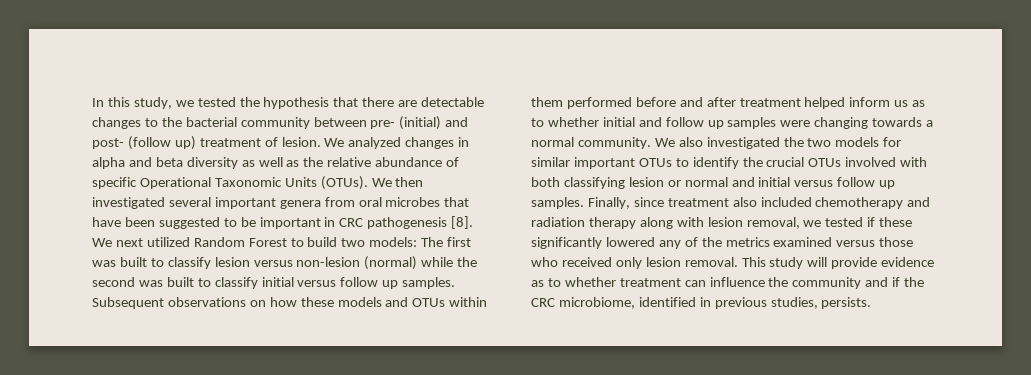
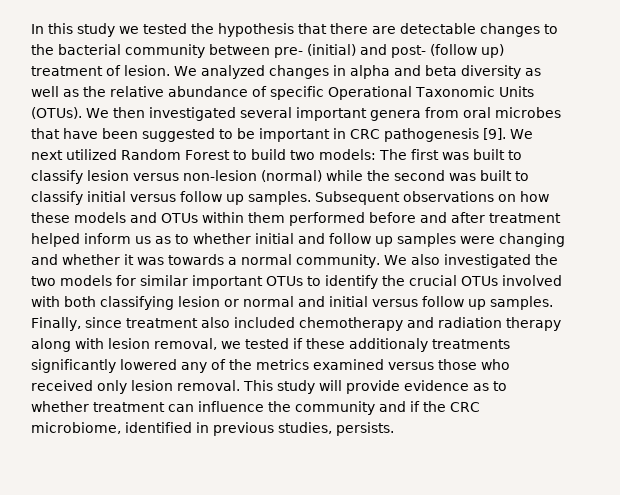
[133,97,172,109] study, -> [77,23,115,37] study
[451,216,474,229] [8]. -> [483,128,506,140] [9].
(869, 123) none -> [31,254,164,265] and whether it was
(913, 222) none -> [349,338,510,352] additionaly treatments

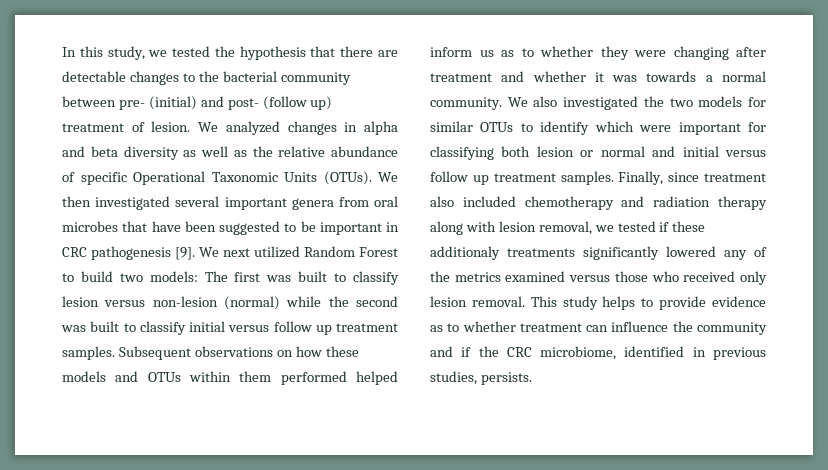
[77,23,115,37] study -> [107,46,145,60] study,
(244, 199) none -> [336,323,398,332] treatment
[369,212,561,223] before and after treatment -> (347, 378) none
[255,233,565,247] initial and follow up samples were changing -> [600,46,766,60] [430,73,492,82] they were changing after treatment
[192,275,263,289] important -> (473, 126) none
[382,275,562,286] [31,296,174,310] the crucial OTUs involved with both classifying -> [594,121,766,135] [430,146,531,160] which were important for classifying both
(486, 304) none -> [493,173,556,182] treatment
[319,380,342,391] will -> [602,296,654,310] helps to

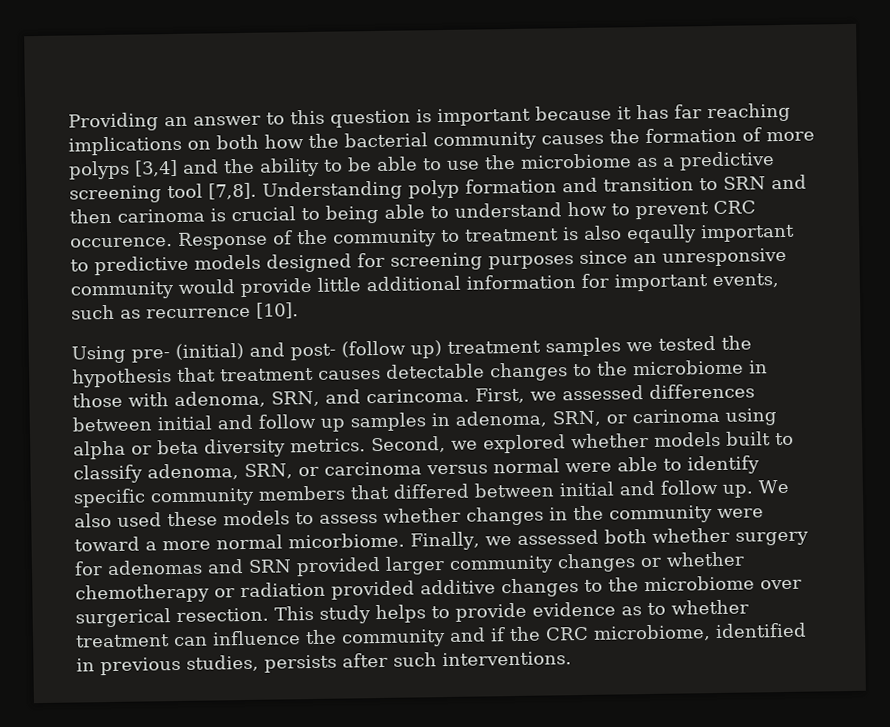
[62,46,398,60] [62,71,351,85] [62,96,116,107] In this study, we tested the hypothesis that there are detectable changes to the bacterial community between -> [68,102,791,132] [68,127,815,156] [68,151,775,180] [69,174,807,204] [69,200,756,224] [70,223,795,250] [70,247,787,276] [70,273,779,300] [71,302,299,320] [71,345,126,364] Providing an answer to this question is important because it has far reaching implications on both how the bacterial community causes the formation of more polyps [3,4] and the ability to be able to use the microbiome as a predictive screening tool [7,8]. Understanding polyp formation and transition to SRN and then carinoma is crucial to being able to understand how to prevent CRC occurence. Response of the community to treatment is also eqaully important to predictive models designed for screening purposes since an unresponsive community would provide little additional information for important events, such as recurrence [10]. // Using
[131,121,399,135] [62,146,398,160] [62,171,398,185] [62,196,398,210] [62,221,399,235] [62,246,398,260] [62,271,399,285] [62,296,398,310] [61,321,398,335] [62,346,359,360] [62,371,398,385] [430,46,766,60] [430,71,766,82] [430,96,766,110] [430,121,766,135] [430,146,767,160] [430,171,766,185] [430,196,767,210] [430,221,706,235] [430,246,767,260] [430,271,767,285] [430,296,525,307] of lesion. We analyzed changes in alpha and beta diversity as well as the relative abundance of specific Operational Taxonomic Units (OTUs). We then investigated several important genera from oral microbes that have been suggested to be important in CRC pathogenesis [9]. We next utilized Random Forest to build two models: The first was built to classify lesion versus non-lesion (normal) while the second was built to classify initial versus follow up treatment samples. Subsequent observations on how these models and OTUs within them performed helped inform us as to whether they were changing after treatment and whether it was towards a normal community. We also investigated the two models for similar OTUs to identify which were important for classifying both lesion or normal and initial versus follow up treatment samples. Finally, since treatment also included chemotherapy and radiation therapy along with lesion removal, we tested if these additionaly treatments significantly lowered any of the metrics examined versus those who received only lesion removal. -> [545,335,752,357] [72,359,768,388] [72,383,755,409] [72,408,777,432] [73,431,794,460] [73,455,760,484] [73,479,789,508] [74,505,764,528] [74,527,809,552] [74,551,745,577] [75,575,802,604] [75,607,269,628] samples we tested the hypothesis that treatment causes detectable changes to the microbiome in those with adenoma, SRN, and carincoma. First, we assessed differences between initial and follow up samples in adenoma, SRN, or carinoma using alpha or beta diversity metrics. Second, we explored whether models built to classify adenoma, SRN, or carcinoma versus normal were able to identify specific community members that differed between initial and follow up. We also used these models to assess whether changes in the community were toward a more normal micorbiome. Finally, we assessed both whether surgery for adenomas and SRN provided larger community changes or whether chemotherapy or radiation provided additive changes to the microbiome over surgerical resection.
[480,372,532,385] persists. -> [264,651,572,673] persists after such interventions.

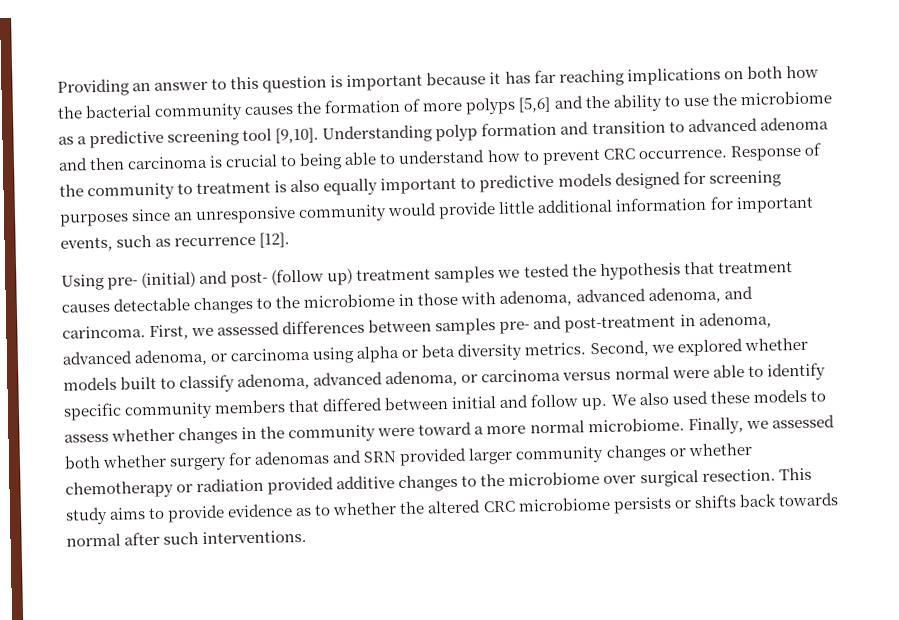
[134,159,178,177] [3,4] -> [518,96,552,113] [5,6]
[347,156,442,172] be able to -> (680, 101) none
[208,182,257,200] [7,8]. -> [275,127,320,144] [9,10].
[723,176,766,190] SRN -> [687,116,829,133] advanced adenoma
[117,208,205,223] carinoma -> [127,155,209,170] carcinoma
[70,237,173,248] occurence. -> [637,149,727,160] occurrence.
[626,224,697,244] eqaully -> [323,178,379,196] equally
[256,302,299,319] [10]. -> [259,232,291,248] [12].
[271,390,320,407] SRN, -> [575,286,721,305] advanced adenoma,
[157,408,720,432] initial and follow up samples in adenoma, SRN, or carinoma -> [435,311,772,336] [62,347,311,367] samples pre- and post-treatment in adenoma, advanced adenoma, or carcinoma
[244,463,293,479] SRN, -> [313,369,459,388] advanced adenoma,
[288,532,405,549] micorbiome. -> [587,417,685,433] microbiome.
[75,608,171,628] surgerical -> [639,470,699,488] surgical
[375,604,426,624] helps -> [109,507,147,520] aims
[75,622,807,648] [76,654,337,676] treatment can influence the community and if the CRC microbiome, identified in previous studies, persists -> [399,492,838,515] [66,533,121,547] the altered CRC microbiome persists or shifts back towards normal

